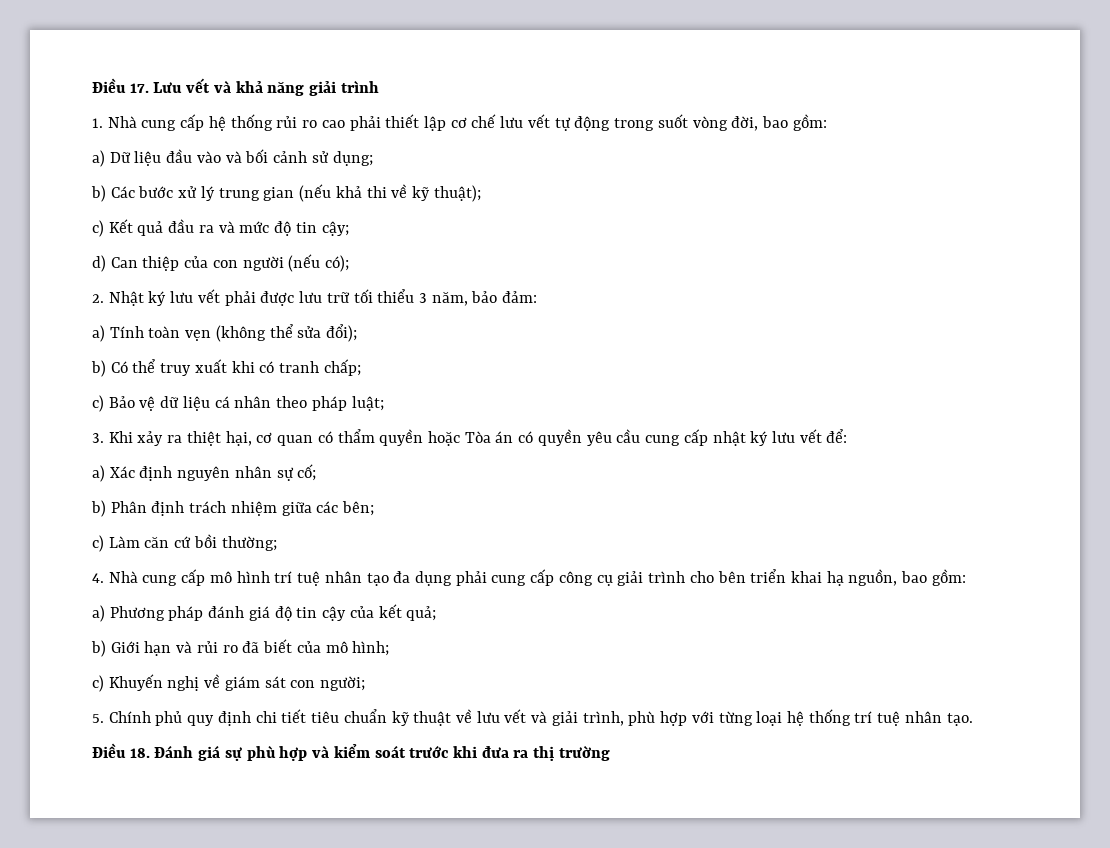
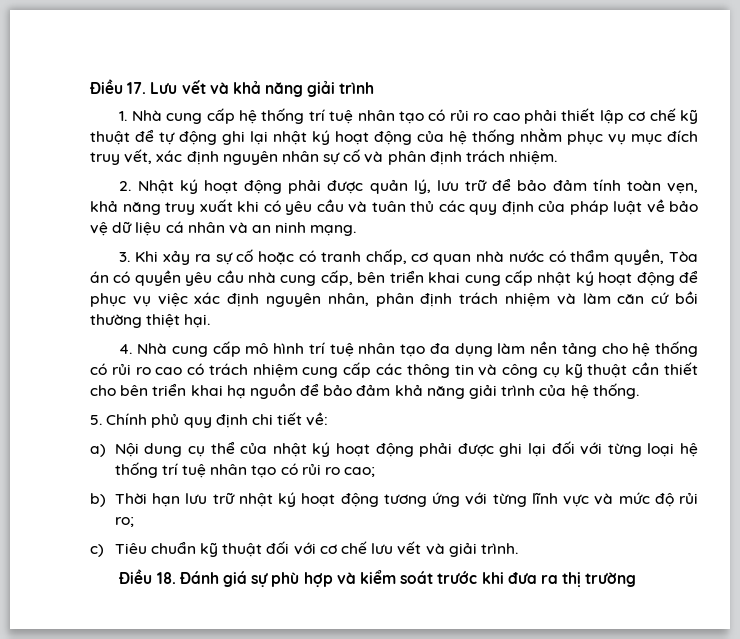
(273, 122) none -> [308,109,446,124] trí tuệ nhân tạo có
[500,114,827,131] [92,149,373,167] [91,184,481,202] [92,219,349,237] [92,254,350,272] [92,289,538,306] [92,324,358,342] [91,359,361,377] [92,395,135,412] lưu vết tự động trong suốt vòng đời, bao gồm: // a) Dữ liệu đầu vào và bối cảnh sử dụng; // b) Các bước xử lý trung gian (nếu khả thi về kỹ thuật); // c) Kết quả đầu ra và mức độ tin cậy; // d) Can thiệp của con người (nếu có); // 2. Nhật ký lưu vết phải được lưu trữ tối thiểu 3 năm, bảo đảm: // a) Tính toàn vẹn (không thể sửa đổi); // b) Có thể truy xuất khi có tranh chấp; // c) Bảo -> [680,109,698,124] [90,128,698,145] [90,149,558,165] [119,178,699,194] [90,199,698,215] kỹ thuật để tự động ghi lại nhật ký hoạt động của hệ thống nhằm phục vụ mục đích truy vết, xác định nguyên nhân sự cố và phân định trách nhiệm. // 2. Nhật ký hoạt động phải được quản lý, lưu trữ để bảo đảm tính toàn vẹn, khả năng truy xuất khi có yêu cầu và tuân thủ các quy định của pháp luật về bảo
[276,396,384,411] theo pháp luật; -> [228,222,357,236] và an ninh mạng.
[186,429,460,446] thiệt hại, cơ quan có thẩm quyền hoặc -> [215,249,665,265] sự cố hoặc có tranh chấp, cơ quan nhà nước có thẩm quyền,
[645,429,848,446] [92,464,317,482] [91,500,375,517] [92,534,277,552] cung cấp nhật ký lưu vết để: // a) Xác định nguyên nhân sự cố; // b) Phân định trách nhiệm giữa các bên; // c) Làm căn cứ bồi thường; -> [248,270,699,286] [90,291,698,307] [90,314,211,328] nhà cung cấp, bên triển khai cung cấp nhật ký hoạt động để phục vụ việc xác định nguyên nhân, phân định trách nhiệm và làm căn cứ bồi thường thiệt hại.
[455,569,686,586] phải cung cấp công cụ giải trình -> [497,341,698,357] [90,362,698,378] làm nền tảng cho hệ thống có rủi ro cao có trách nhiệm cung cấp các thông tin và công cụ kỹ thuật cần thiết
[848,569,966,586] [92,604,437,622] [91,639,390,657] [92,674,366,692] nguồn, bao gồm: // a) Phương pháp đánh giá độ tin cậy của kết quả; // b) Giới hạn và rủi ro đã biết của mô hình; // c) Khuyến nghị về giám sát con người; -> [249,383,639,399] nguồn để bảo đảm khả năng giải trình của hệ thống.
[311,709,688,726] tiêu chuẩn kỹ thuật về lưu vết và giải trình, phù hợp -> [306,412,329,426] [90,441,575,457] về: // a) Nội dung cụ thể của nhật ký hoạt động phải được ghi lại đối
[946,713,973,726] tạo. -> [251,463,376,478] [90,492,698,507] [114,517,134,527] [90,541,518,557] tạo có rủi ro cao; // b) Thời hạn lưu trữ nhật ký hoạt động tương ứng với từng lĩnh vực và mức độ rủi ro; // c) Tiêu chuẩn kỹ thuật đối với cơ chế lưu vết và giải trình.

